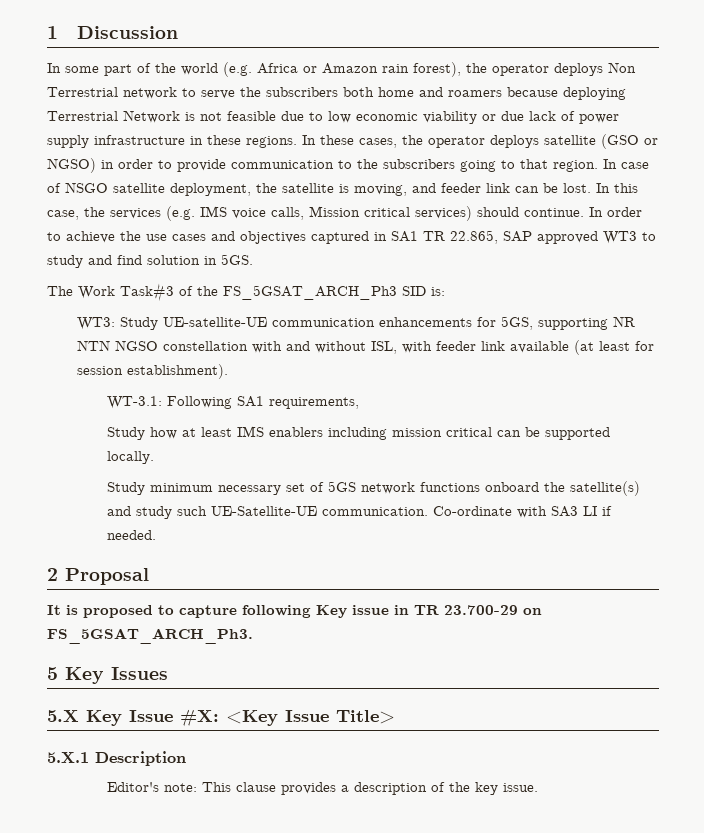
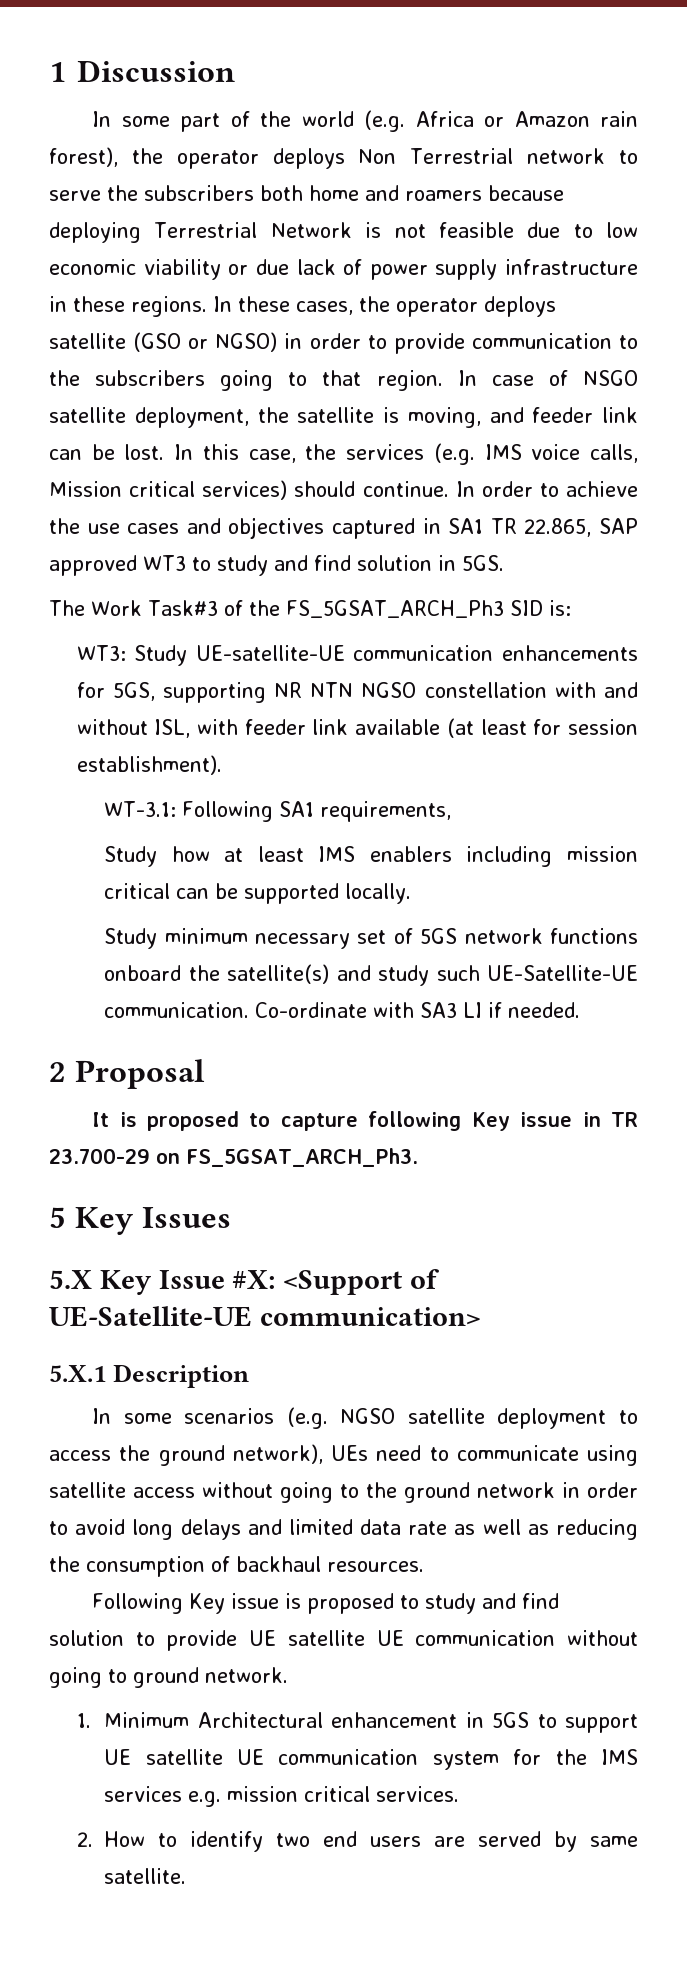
[226,710,395,726] [47,751,186,766] [106,782,538,795] <Key Issue Title> // 5.X.1 Description // Editor's note: This clause provides a description of the key issue. -> [283,1269,441,1295] [49,1306,481,1327] [49,1364,250,1388] [92,1407,639,1429] [49,1444,638,1466] [49,1482,638,1503] [49,1519,638,1540] [49,1556,424,1577] [92,1593,560,1614] [49,1630,638,1651] [49,1667,288,1688] [76,1712,639,1733] [104,1749,638,1770] [104,1786,460,1807] [76,1831,638,1852] [104,1868,187,1884] <Support of UE-Satellite-UE communication> // 5.X.1 Description // In some scenarios (e.g. NGSO satellite deployment to access the ground network), UEs need to communicate using satellite access without going to the ground network in order to avoid long delays and limited data rate as well as reducing the consumption of backhaul resources. // Following Key issue is proposed to study and find solution to provide UE satellite UE communication without going to ground network. // 1. Minimum Architectural enhancement in 5GS to support UE satellite UE communication system for the IMS services e.g. mission critical services. // 2. How to identify two end users are served by same satellite.

